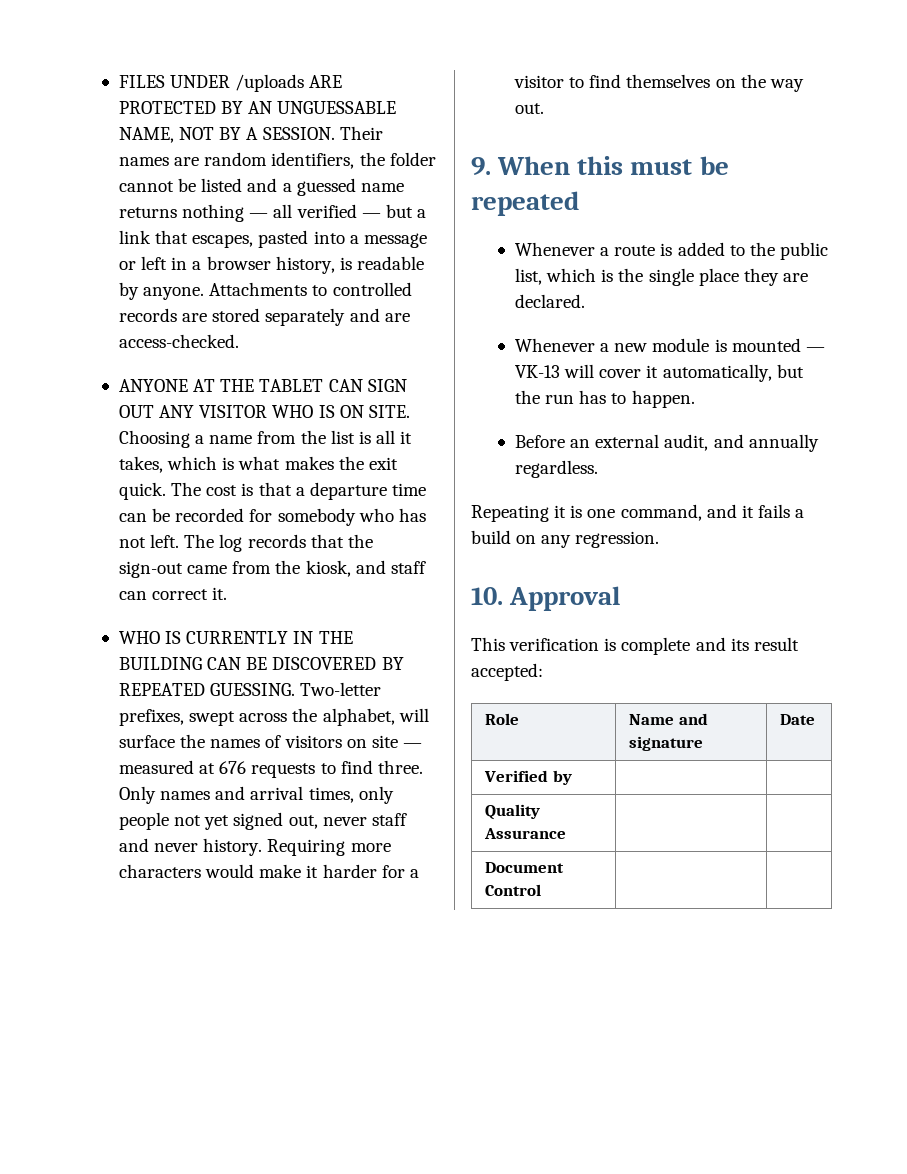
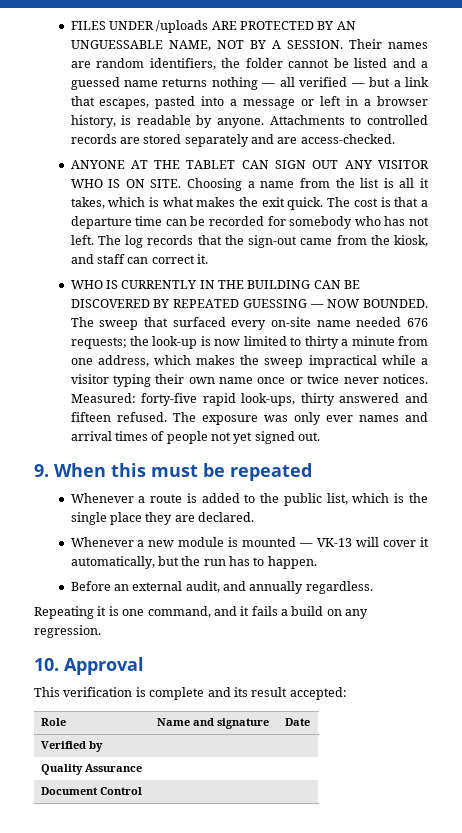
[210,682,382,696] [119,708,429,726] [119,734,422,748] [119,760,423,778] [119,786,157,804] GUESSING. Two-letter prefixes, swept across the alphabet, will surface the names of visitors on site — measured at 676 requests to find three. Only -> [242,299,429,308] [70,317,429,330] [70,336,429,349] [70,355,429,368] [70,374,429,387] [70,393,428,406] [70,412,353,425] GUESSING — NOW BOUNDED. The sweep that surfaced every on-site name needed 676 requests; the look-up is now limited to thirty a minute from one address, which makes the sweep impractical while a visitor typing their own name once or twice never notices. Measured: forty-five rapid look-ups, thirty answered and fifteen refused. The exposure was only ever
[308,786,394,804] times, only -> [114,431,165,441] times of
[288,813,407,829] [119,838,391,856] [119,864,419,878] [514,74,804,92] out, never staff and never history. Requiring more characters would make it harder for a visitor to find themselves on the way -> (295, 437) none

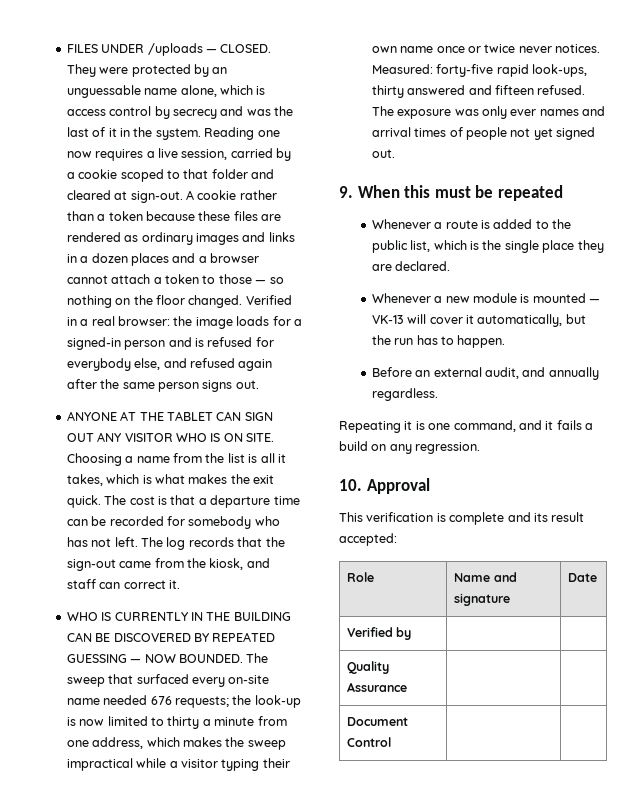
[211,21,356,30] [70,39,429,51] [70,58,428,70] [70,77,430,90] [70,96,429,109] [70,115,428,128] [70,134,395,147] ARE PROTECTED BY AN UNGUESSABLE NAME, NOT BY A SESSION. Their names are random identifiers, the folder cannot be listed and a guessed name returns nothing — all verified — but a link that escapes, pasted into a message or left in a browser history, is readable by anyone. Attachments to controlled records are stored separately and are access-checked. -> [206,44,272,53] [66,64,228,77] [66,85,266,98] [66,106,294,119] [66,127,280,140] [66,148,292,161] [66,169,275,182] [66,190,277,203] [66,211,282,221] [66,232,295,245] [66,253,260,266] [66,274,284,284] [66,295,292,308] [66,316,302,329] [66,337,274,350] [66,358,273,371] [66,379,259,392] — CLOSED. They were protected by an unguessable name alone, which is access control by secrecy and was the last of it in the system. Reading one now requires a live session, carried by a cookie scoped to that folder and cleared at sign-out. A cookie rather than a token because these files are rendered as ordinary images and links in a dozen places and a browser cannot attach a token to those — so nothing on the floor changed. Verified in a real browser: the image loads for a signed-in person and is refused for everybody else, and refused again after the same person signs out.

